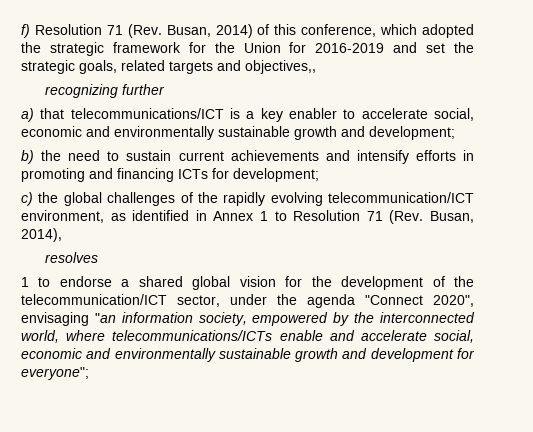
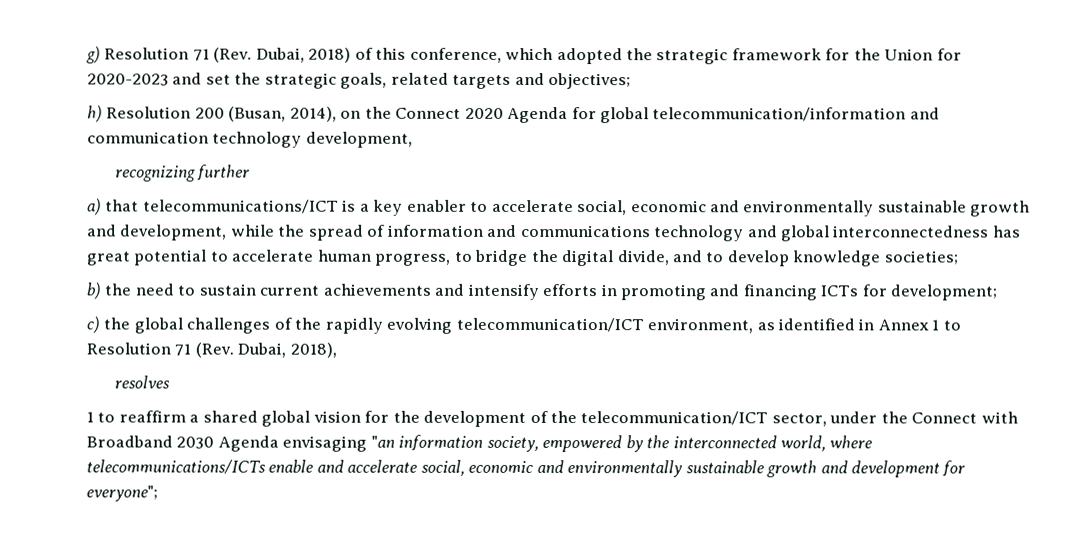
[21,24,253,38] f) Resolution 71 (Rev. Busan, 2014) -> [86,46,352,64] g) Resolution 71 (Rev. Dubai, 2018)
[315,43,385,53] 2016-2019 -> [87,73,169,86] 2020-2023
[245,60,316,74] objectives,, -> [548,73,632,90] [87,105,940,124] [87,131,413,148] objectives; // h) Resolution 200 (Busan, 2014), on the Connect 2020 Agenda for global telecommunication/information and communication technology development,
[369,126,455,140] development; -> [120,224,1021,242] [87,249,959,267] development, while the spread of information and communications technology and global interconnectedness has great potential to accelerate human progress, to bridge the digital divide, and to develop knowledge societies;
[430,211,475,223] [21,228,62,242] Busan, 2014), -> [237,342,337,358] Dubai, 2018),
[59,276,112,287] endorse -> [118,410,186,423] reaffirm
[307,294,474,308] agenda "Connect 2020", -> [911,411,1018,424] [86,435,279,452] Connect with Broadband 2030 Agenda

